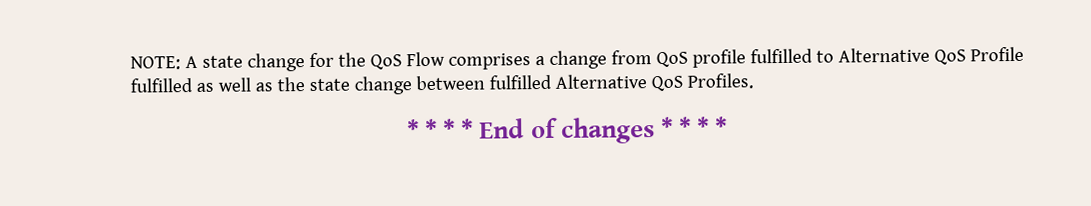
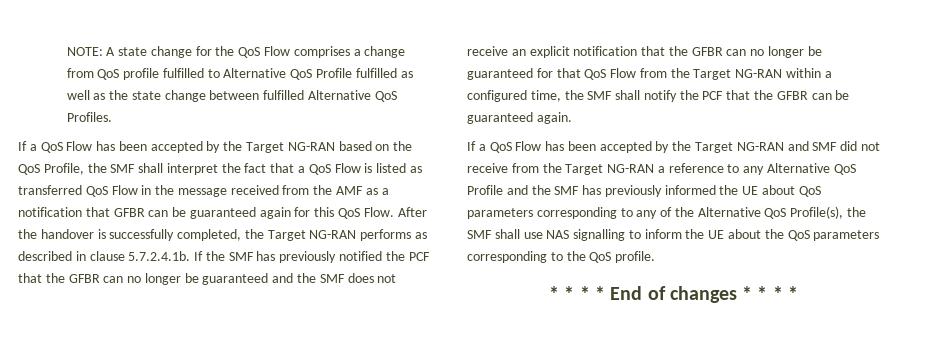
(754, 81) none -> [18,141,413,153] [18,163,422,175] [18,185,389,197] [18,207,427,219] [18,229,428,241] [18,251,430,263] [18,273,397,285] [467,46,822,58] [467,68,832,80] [467,90,850,102] [467,112,572,124] [467,141,880,153] [467,163,856,175] [467,185,821,197] [467,206,867,219] [467,229,880,241] [467,251,656,263] // If a QoS Flow has been accepted by the Target NG-RAN based on the QoS Profile, the SMF shall interpret the fact that a QoS Flow is listed as transferred QoS Flow in the message received from the AMF as a notification that GFBR can be guaranteed again for this QoS Flow. After the handover is successfully completed, the Target NG-RAN performs as described in clause 5.7.2.4.1b. If the SMF has previously notified the PCF that the GFBR can no longer be guaranteed and the SMF does not receive an explicit notification that the GFBR can no longer be guaranteed for that QoS Flow from the Target NG-RAN within a configured time, the SMF shall notify the PCF that the GFBR can be guaranteed again. // If a QoS Flow has been accepted by the Target NG-RAN and SMF did not receive from the Target NG-RAN a reference to any Alternative QoS Profile and the SMF has previously informed the UE about QoS parameters corresponding to any of the Alternative QoS Profile(s), the SMF shall use NAS signalling to inform the UE about the QoS parameters corresponding to the QoS profile.

